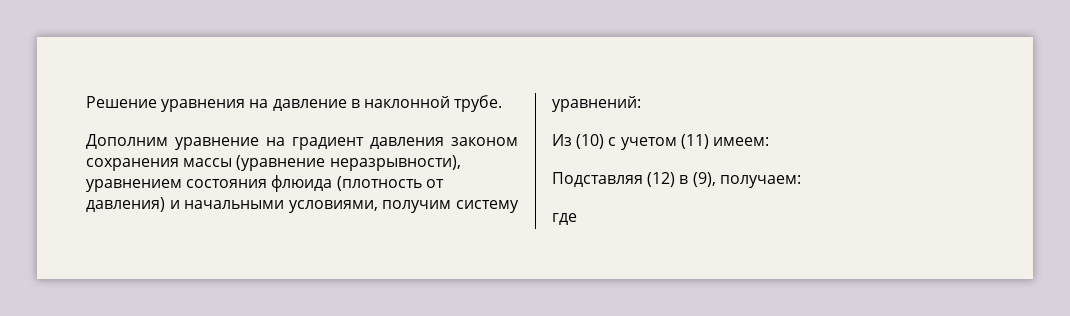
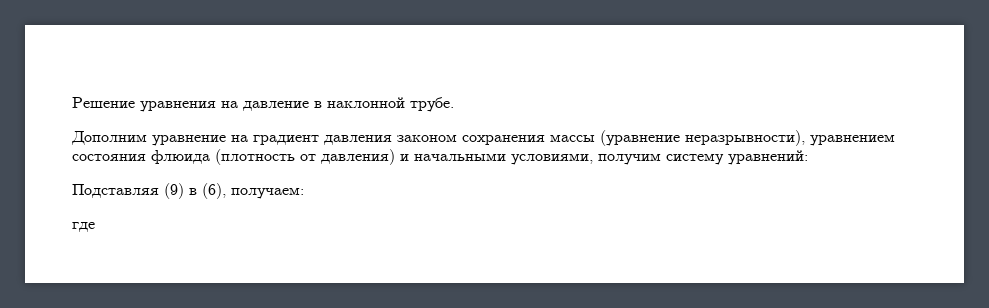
[552,134,769,150] [552,172,716,187] Из (10) с учетом (11) имеем: // Подставляя (12) в (9), -> [72,183,226,199] Подставляя (9) в (6),

